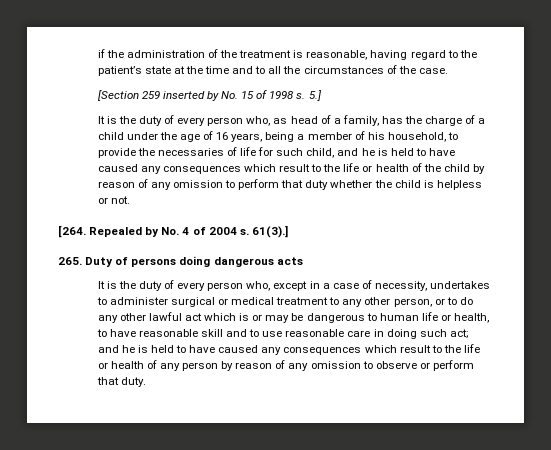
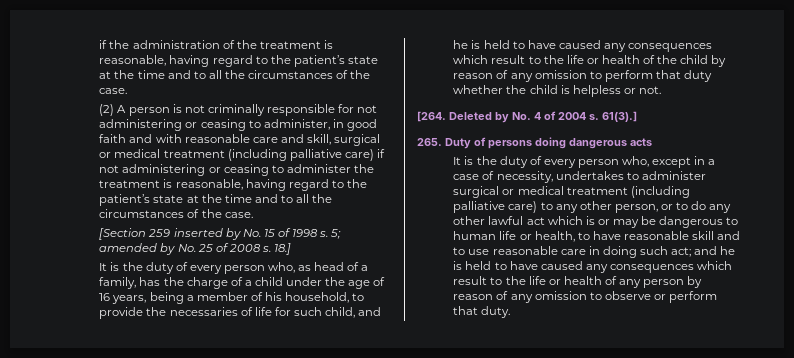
(448, 71) none -> [99,104,378,116] [99,119,377,131] [99,134,381,146] [99,149,385,161] [99,164,374,176] [99,179,367,191] [99,194,333,206] [99,209,253,218] // (2) A person is not criminally responsible for not administering or ceasing to administer, in good faith and with reasonable care and skill, surgical or medical treatment (including palliative care) if not administering or ceasing to administer the treatment is reasonable, having regard to the patient’s state at the time and to all the circumstances of the case.
[308,90,322,101] 5.] -> [330,229,342,239] [99,243,292,255] 5; amended by No. 25 of 2008 s. 18.]
[89,227,143,237] Repealed -> [449,112,492,120] Deleted
(329, 301) none -> [630,186,690,198] [453,201,538,213] (including palliative care)

